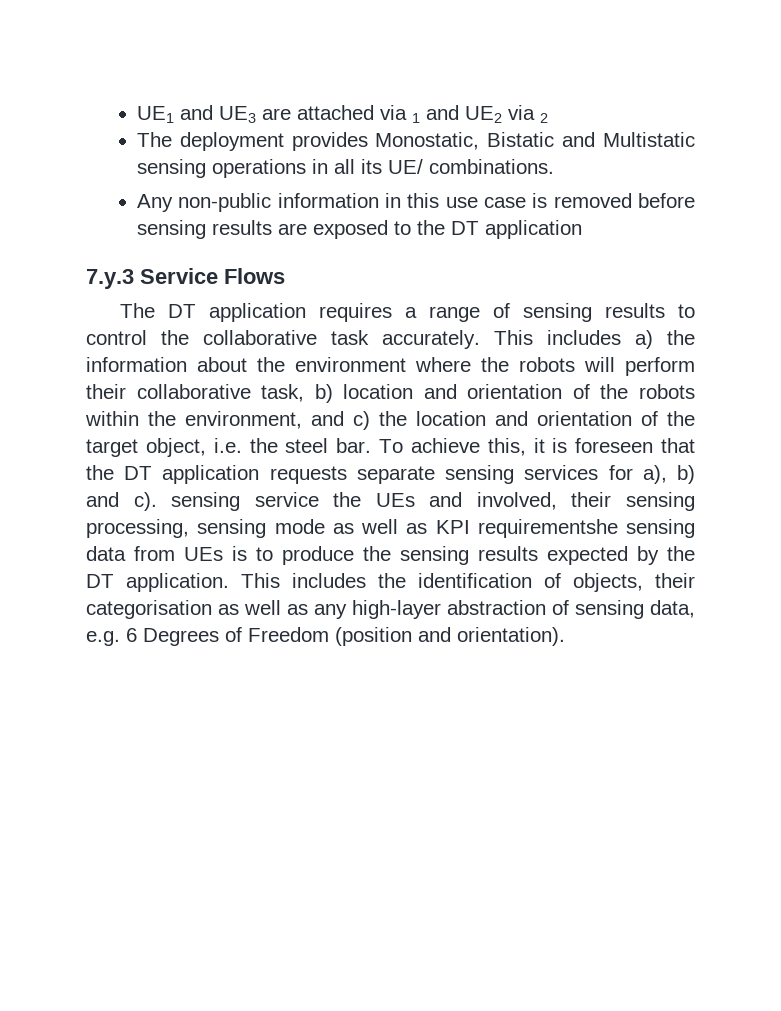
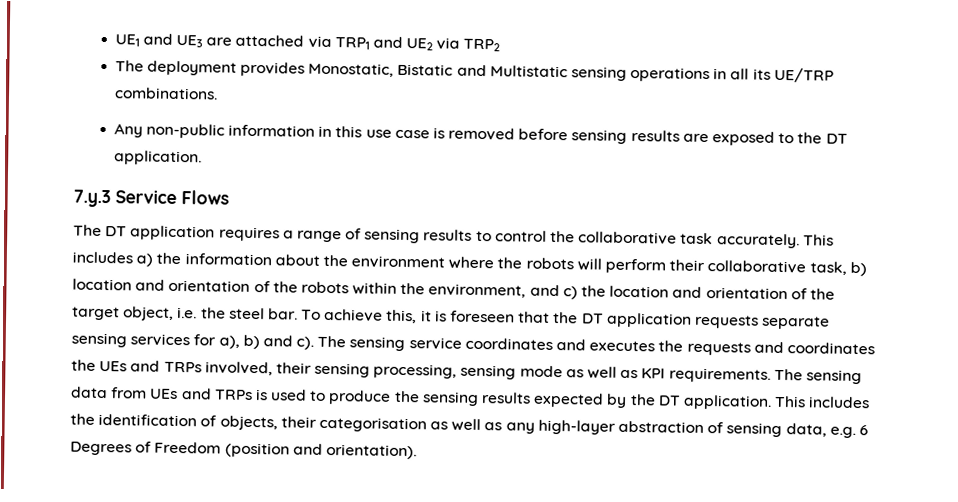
[411,113,420,123] 1 -> [334,37,370,50] TRP1
[539,113,548,123] 2 -> [463,38,501,52] TRP2
[387,159,423,174] UE/ -> [773,67,834,83] UE/TRP
[484,220,582,239] application -> [113,150,202,166] application.
(157, 501) none -> [317,335,347,348] The
(319, 499) none -> [464,337,875,356] coordinates and executes the requests and coordinates
(463, 499) none -> [163,361,202,373] TRPs
[477,519,618,538] requirementshe -> [668,367,803,383] requirements. The
[232,546,247,561] is -> [181,388,308,401] and TRPs is used

